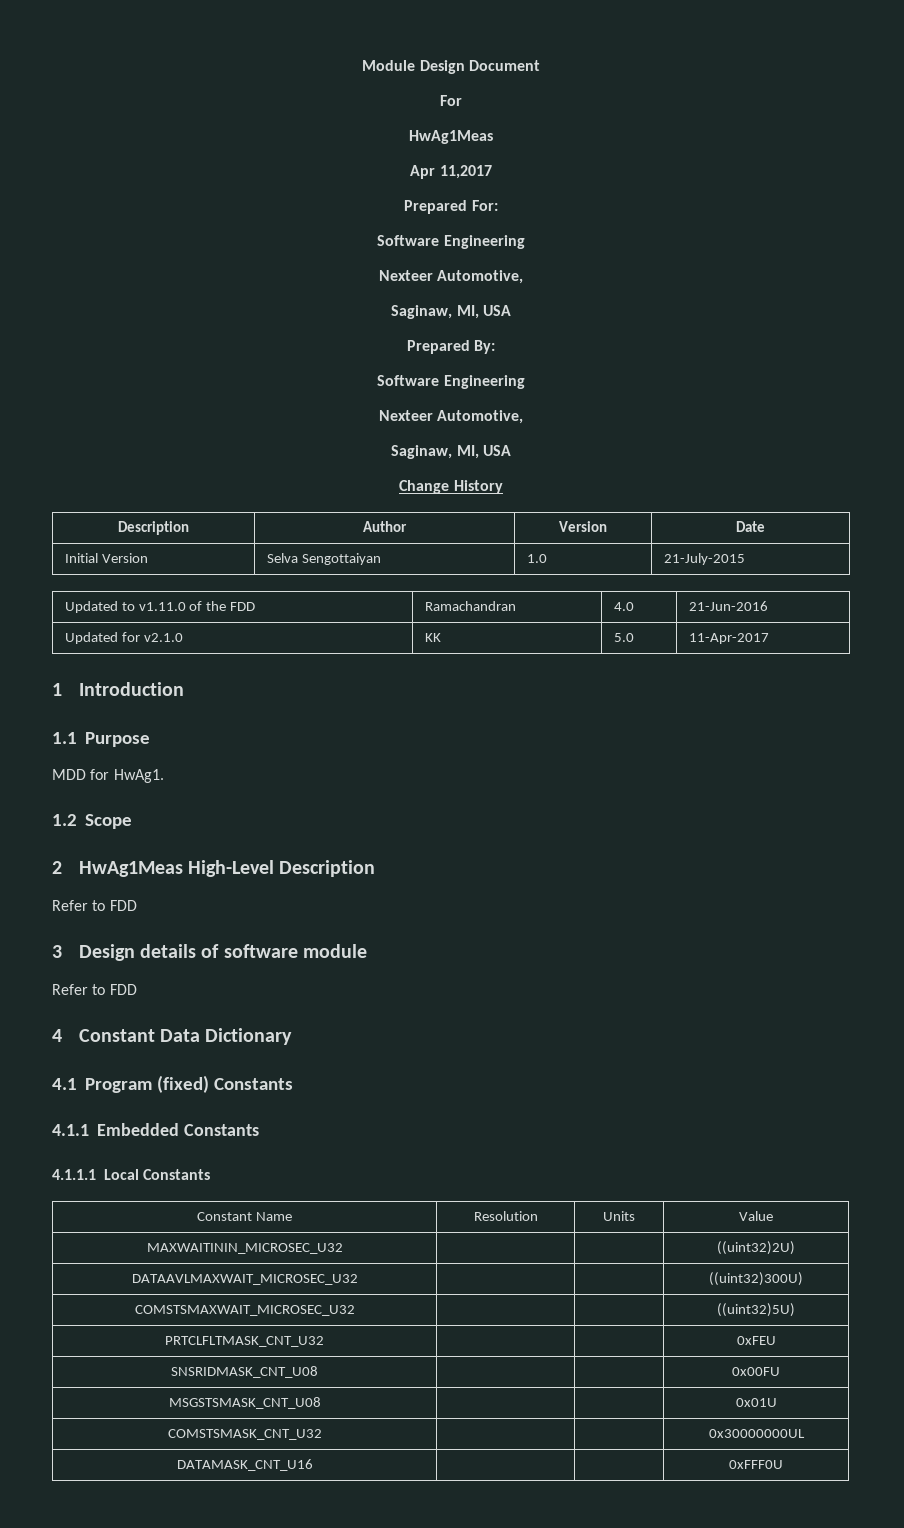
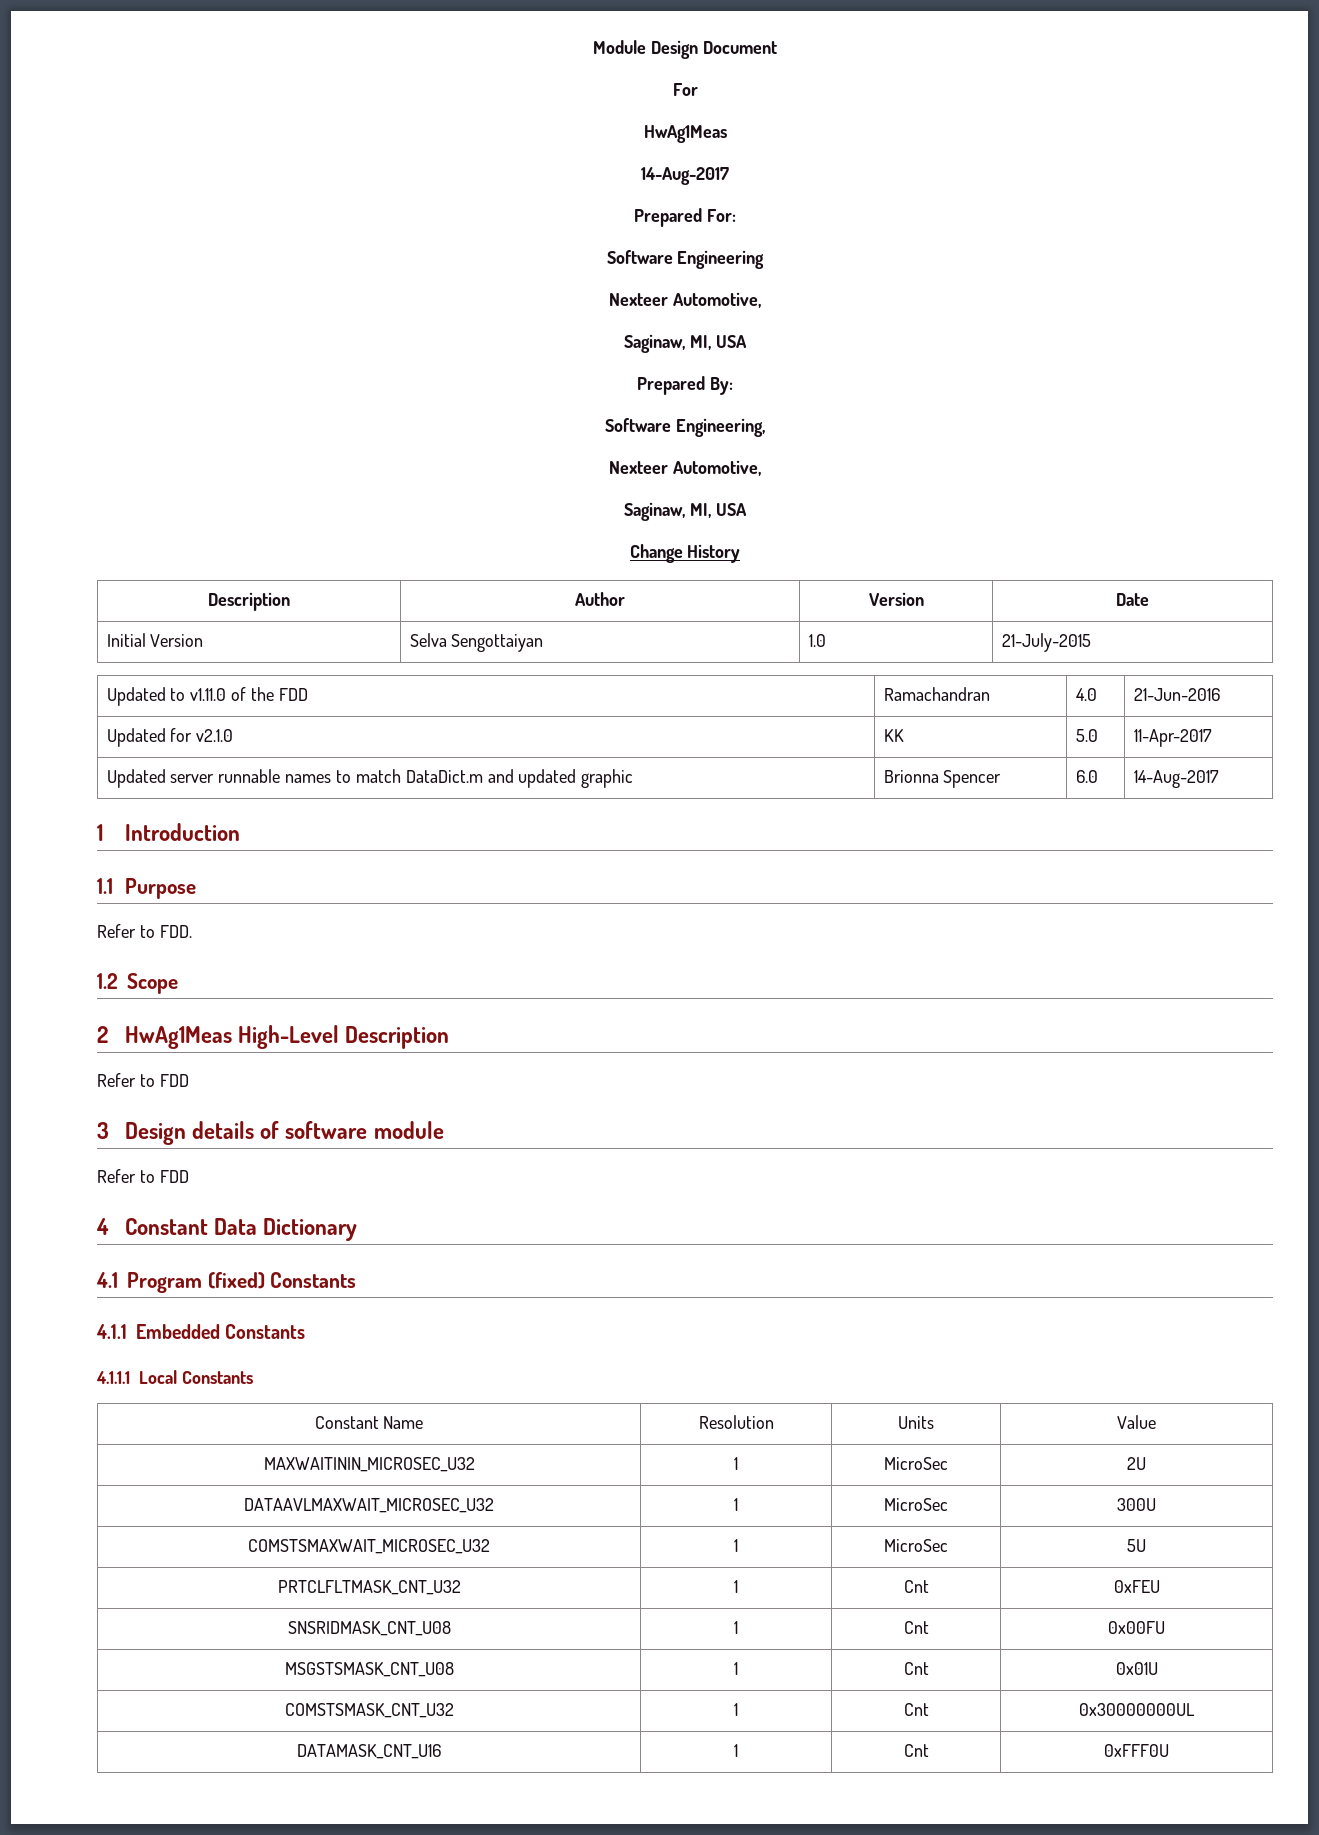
[410,165,492,179] Apr 11,2017 -> [641,167,729,185] 14-Aug-2017
[443,375,525,389] Engineering -> [675,418,765,437] Engineering,
(769, 638) none -> [106,769,634,788] [883,770,1002,788] [1075,770,1098,783] [1133,770,1219,788] // Updated server runnable names to match DataDict.m and updated graphic | Brionna Spencer | 6.0 | 14-Aug-2017
[52,769,164,783] MDD for HwAg1. -> [97,924,192,938] Refer to FDD.
[717,1241,795,1255] [131,1274,358,1285] [709,1272,803,1286] [134,1305,355,1316] [717,1303,795,1317] | | ((uint32)2U) // DATAAVLMAXWAIT_MICROSEC_U32 | | | ((uint32)300U) // COMSTSMAXWAIT_MICROSEC_U32 | | | ((uint32)5U) -> [734,1457,738,1470] [884,1457,948,1470] [1127,1457,1146,1470] [244,1498,495,1513] [734,1498,738,1511] [884,1498,948,1511] [1117,1498,1156,1511] [248,1539,490,1554] [734,1539,738,1552] [884,1539,948,1552] [1127,1539,1146,1552] 1 | MicroSec | 2U // DATAAVLMAXWAIT_MICROSEC_U32 | 1 | MicroSec | 300U // COMSTSMAXWAIT_MICROSEC_U32 | 1 | MicroSec | 5U
(324, 1341) | -> [734,1580,738,1593] [903,1580,929,1593] 1 | Cnt
(318, 1372) | -> [734,1621,738,1634] [903,1621,929,1634] 1 | Cnt
(321, 1403) | -> [734,1662,738,1675] [903,1662,929,1675] 1 | Cnt
(322, 1434) | -> [734,1703,738,1716] [903,1703,929,1716] 1 | Cnt
(313, 1465) | -> [734,1744,738,1757] [903,1744,929,1757] 1 | Cnt

